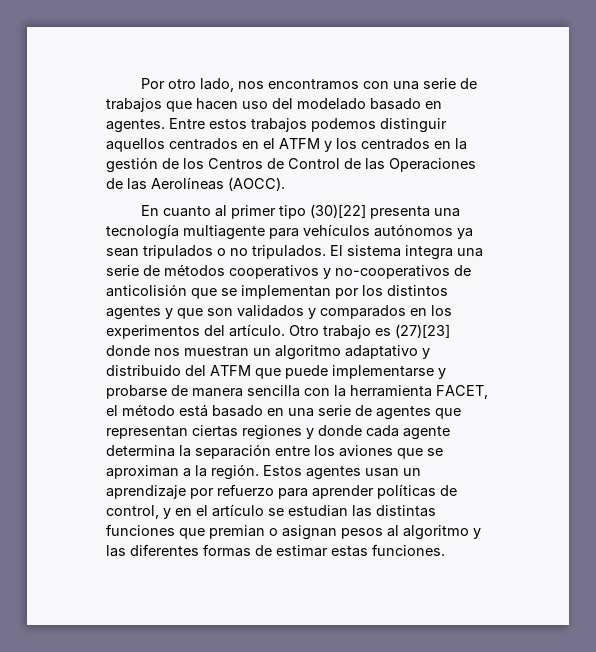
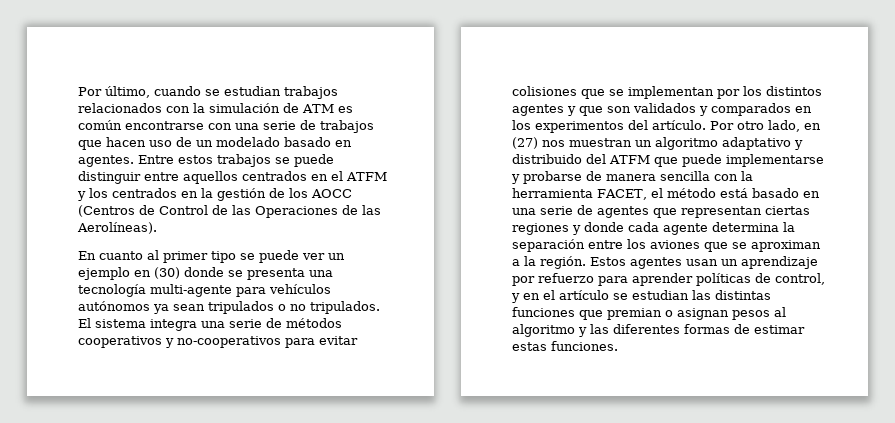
[141,78,360,92] Por otro lado, nos encontramos -> [78,86,338,99] [78,103,353,113] [78,120,204,130] Por último, cuando se estudian trabajos relacionados con la simulación de ATM es común encontrarse
[272,98,293,109] del -> [176,137,213,147] de un
[311,118,447,133] podemos distinguir -> [275,154,334,167] [78,171,179,184] se puede distinguir entre
[208,158,263,169] Centros -> [311,189,352,198] [78,205,135,217] AOCC (Centros
[151,177,285,191] Aerolíneas (AOCC). -> [77,222,157,234] Aerolíneas).
[310,204,367,218] (30)[22] -> [240,250,345,263] [78,267,243,280] se puede ver un ejemplo en (30) donde se
[183,225,265,240] multiagente -> [150,284,232,297] multi-agente
[454,265,471,276] [106,284,187,297] de anticolisión -> [285,336,358,348] [512,86,577,96] para evitar colisiones
[289,324,450,339] [106,345,150,356] Otro trabajo es (27)[23] donde -> [710,120,821,132] [512,137,538,149] Por otro lado, en (27)

